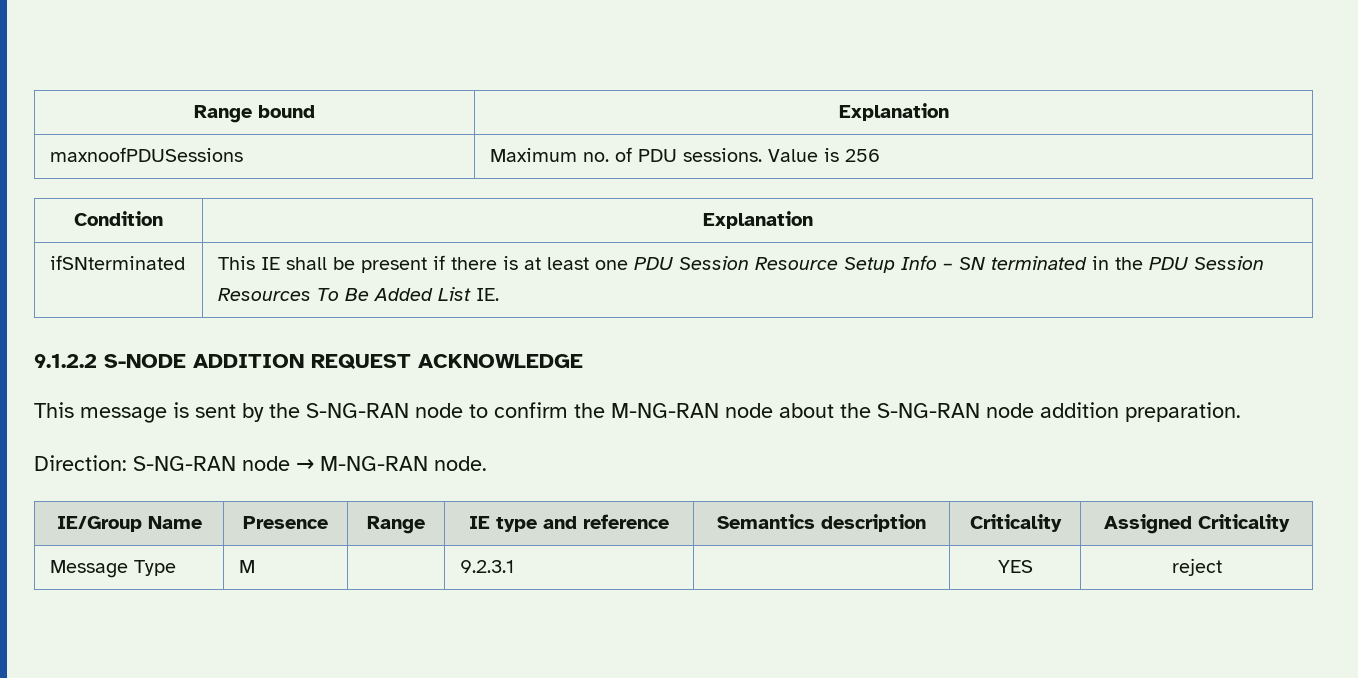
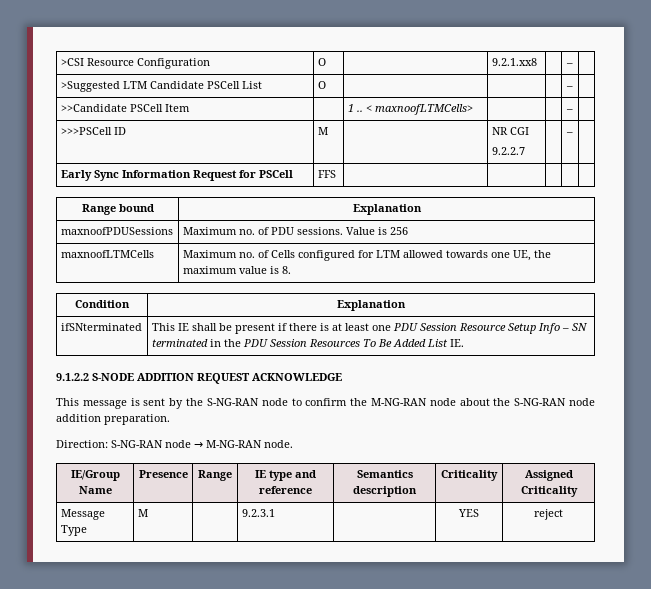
(194, 114) none -> [60,58,210,69] [317,58,326,66] [491,58,537,66] [566,63,573,66] [60,81,262,92] [317,81,326,89] [566,86,573,89] [60,104,190,112] [347,104,473,115] [566,109,573,112] [60,127,126,135] [317,127,328,135] [491,127,529,135] [491,147,525,155] [566,132,573,135] [60,170,293,181] [317,170,336,178] >CSI Resource Configuration | O | | 9.2.1.xx8 | | – | // >Suggested LTM Candidate PSCell List | O | | | | – | // >>Candidate PSCell Item | | 1 .. < maxnoofLTMCells> | | | – | // >>>PSCell ID | M | | NR CGI // 9.2.2.7 | | – | // Early Sync Information Request for PSCell | FFS | | | | | //
(881, 155) none -> [60,250,154,258] [182,250,551,261] [182,266,291,274] // maxnoofLTMCells | Maximum no. of Cells configured for LTM allowed towards one UE, the maximum value is 8.

